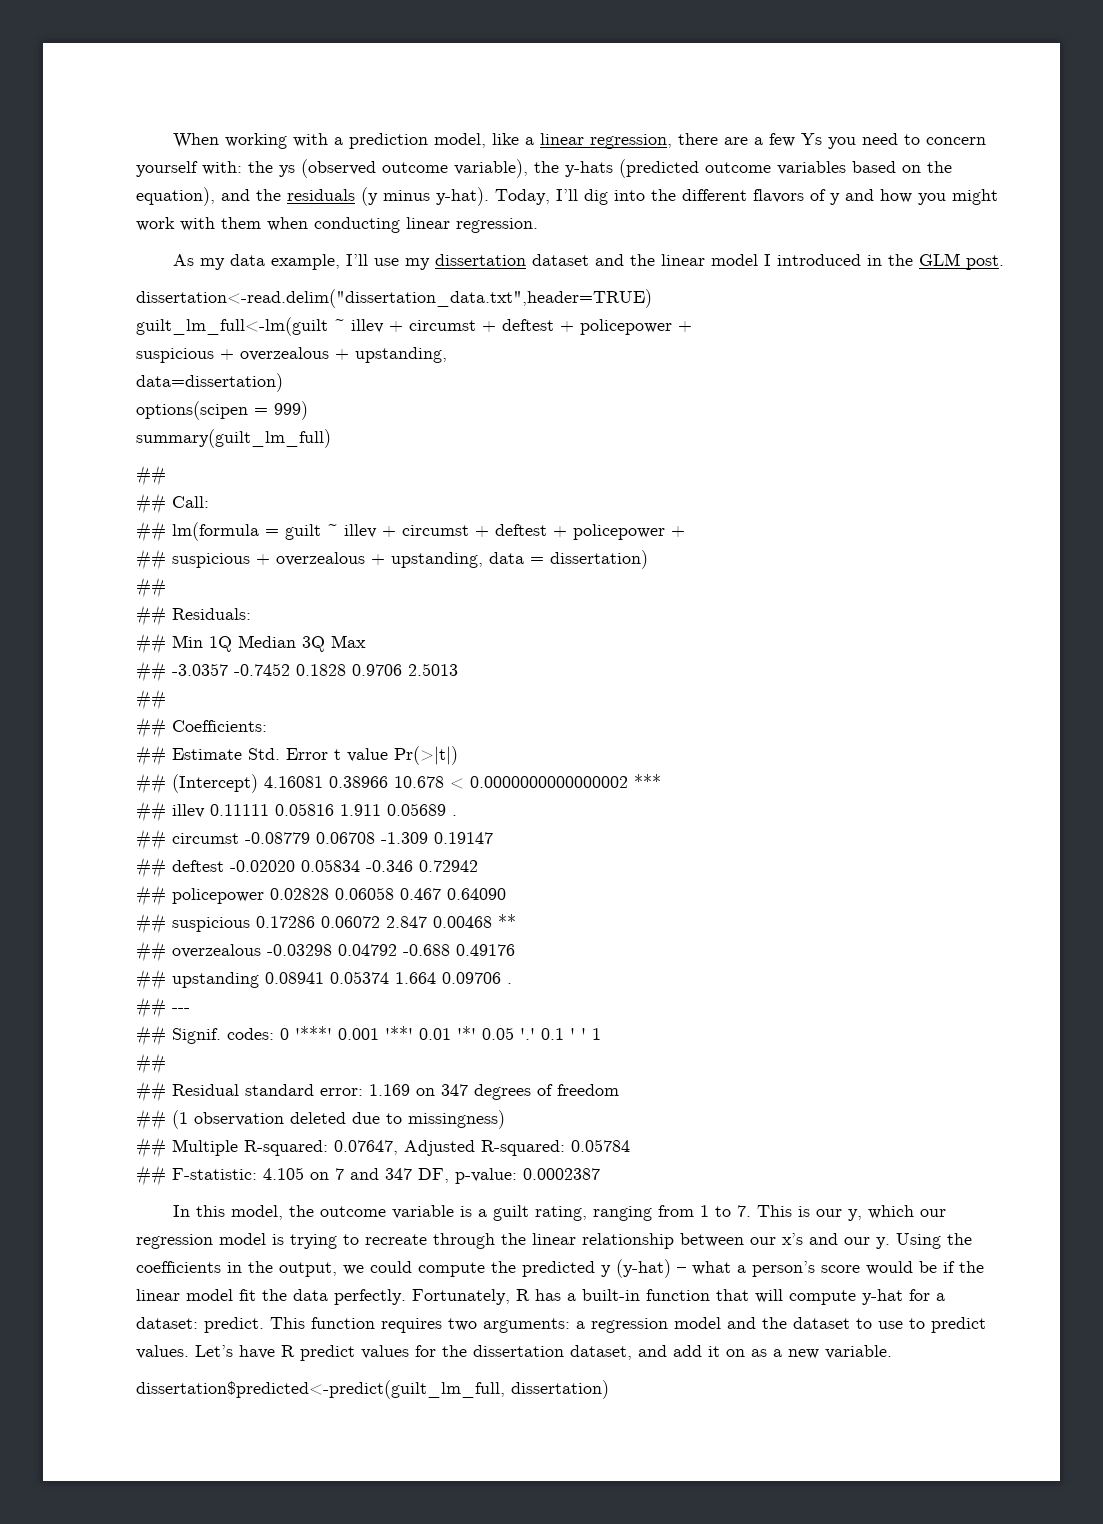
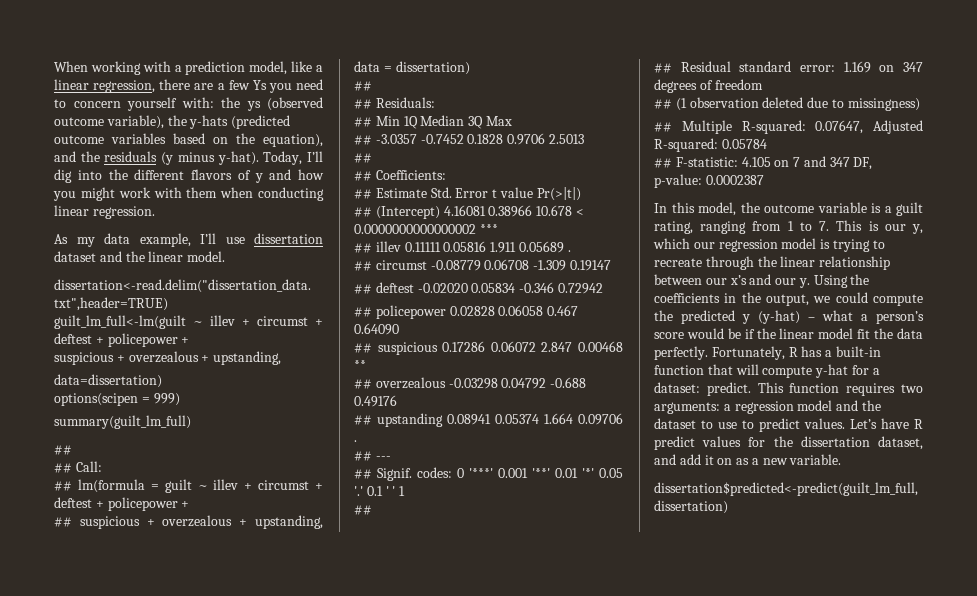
[404,258,430,270] my -> (245, 240) none
[710,253,1004,270] model I introduced in the GLM post. -> [187,251,226,262] model.

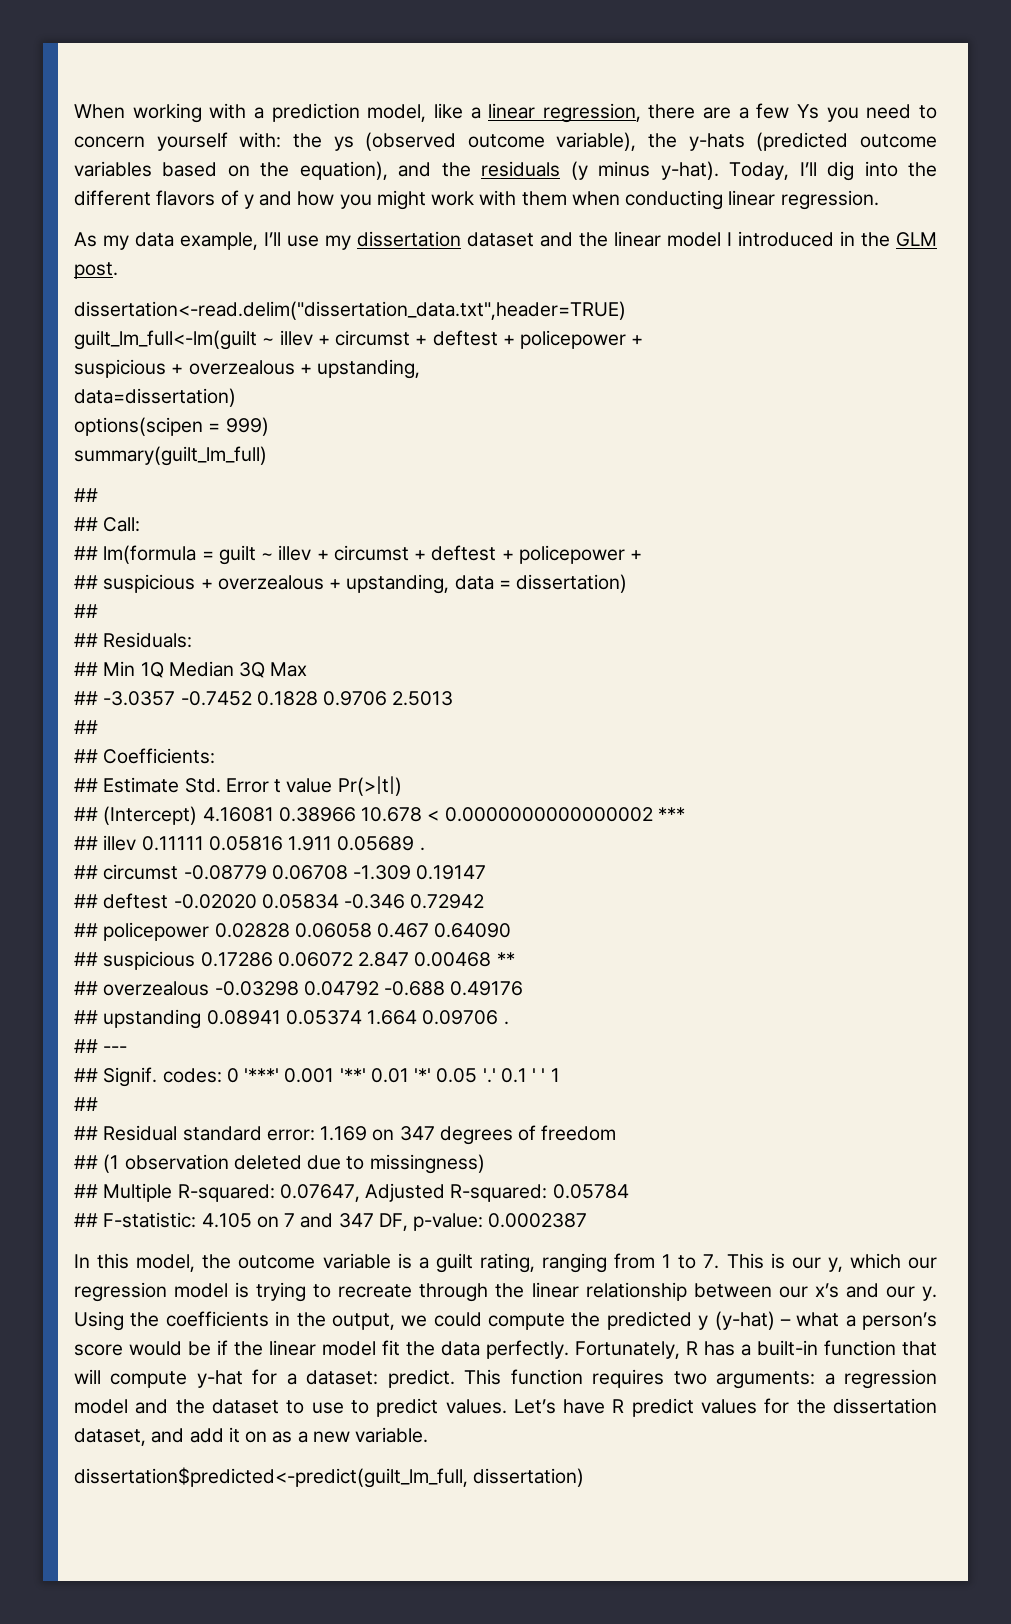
(245, 240) none -> [325,235,351,250] my
[187,251,226,262] model. -> [667,231,937,247] [74,262,118,279] model I introduced in the GLM post.

